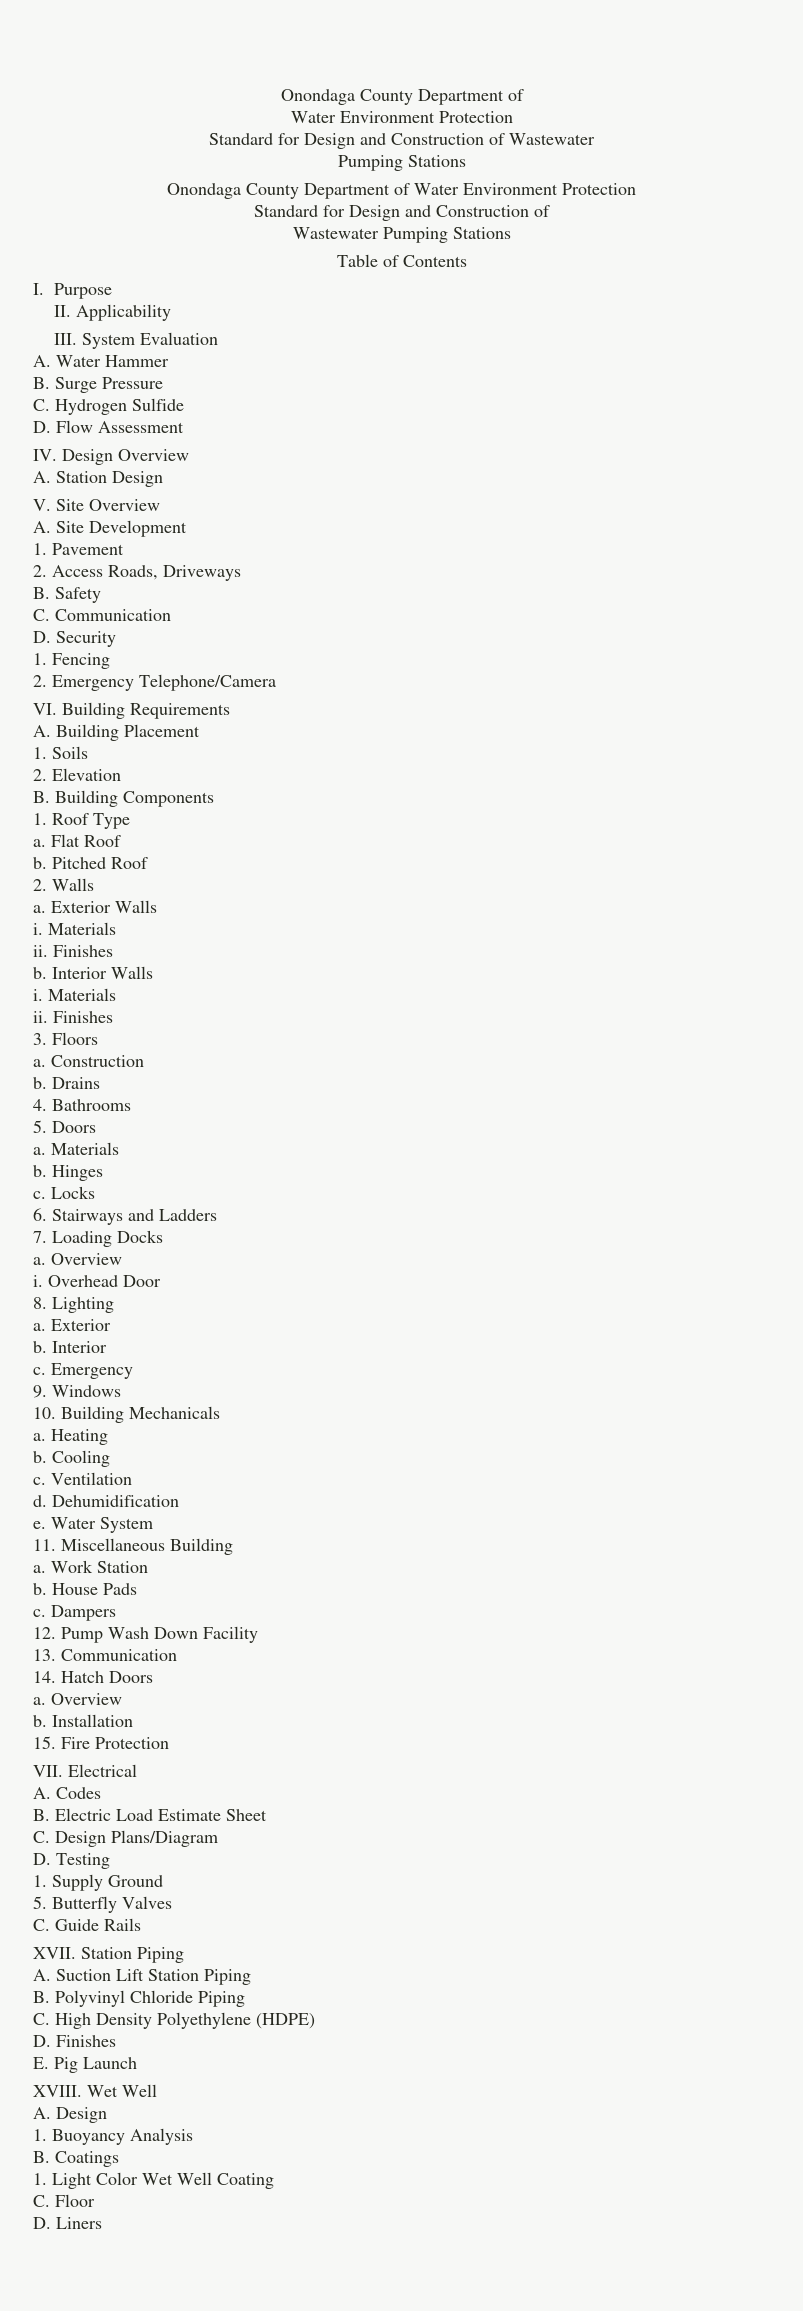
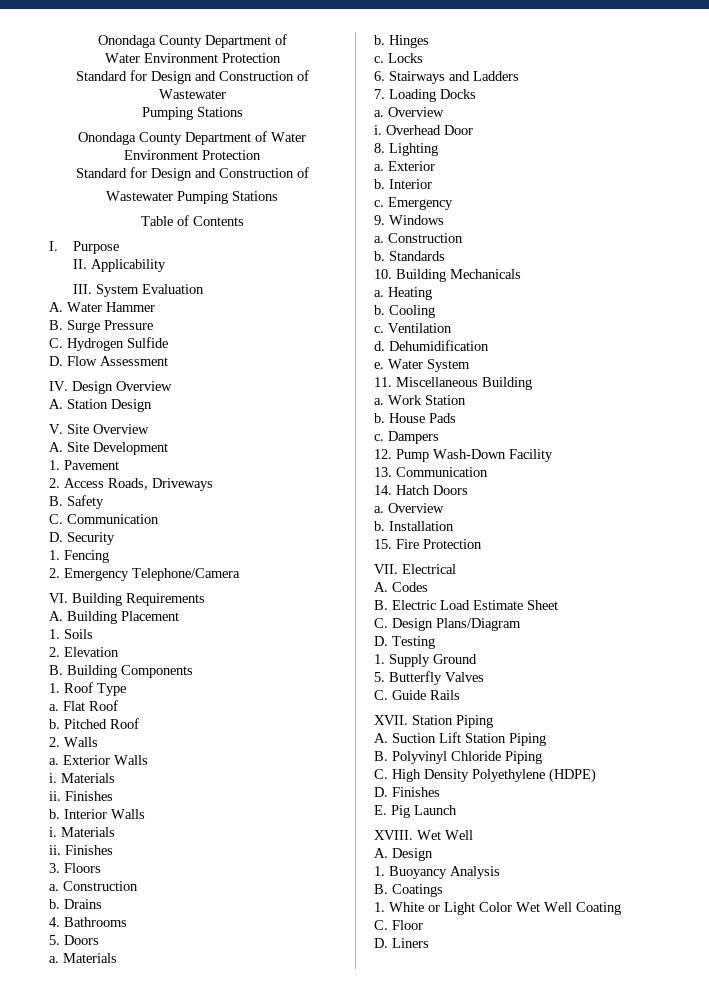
(121, 1391) none -> [374,233,463,243] [374,251,445,261] // a. Construction // b. Standards
[108,1627,198,1639] Wash Down -> [433,449,506,459] Wash-Down
(47, 2179) none -> [389,902,440,912] White or

